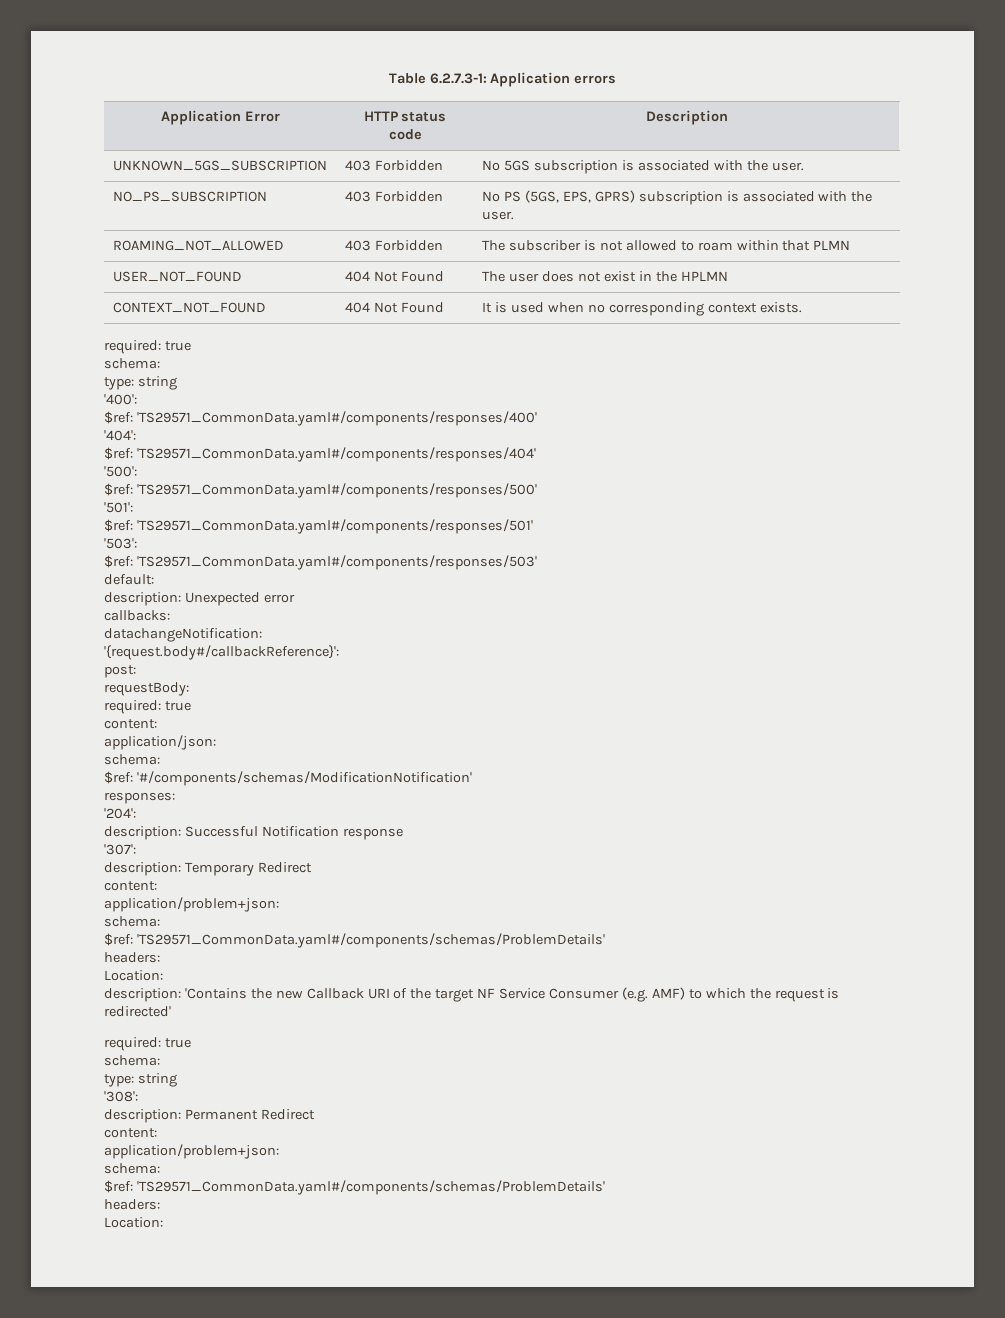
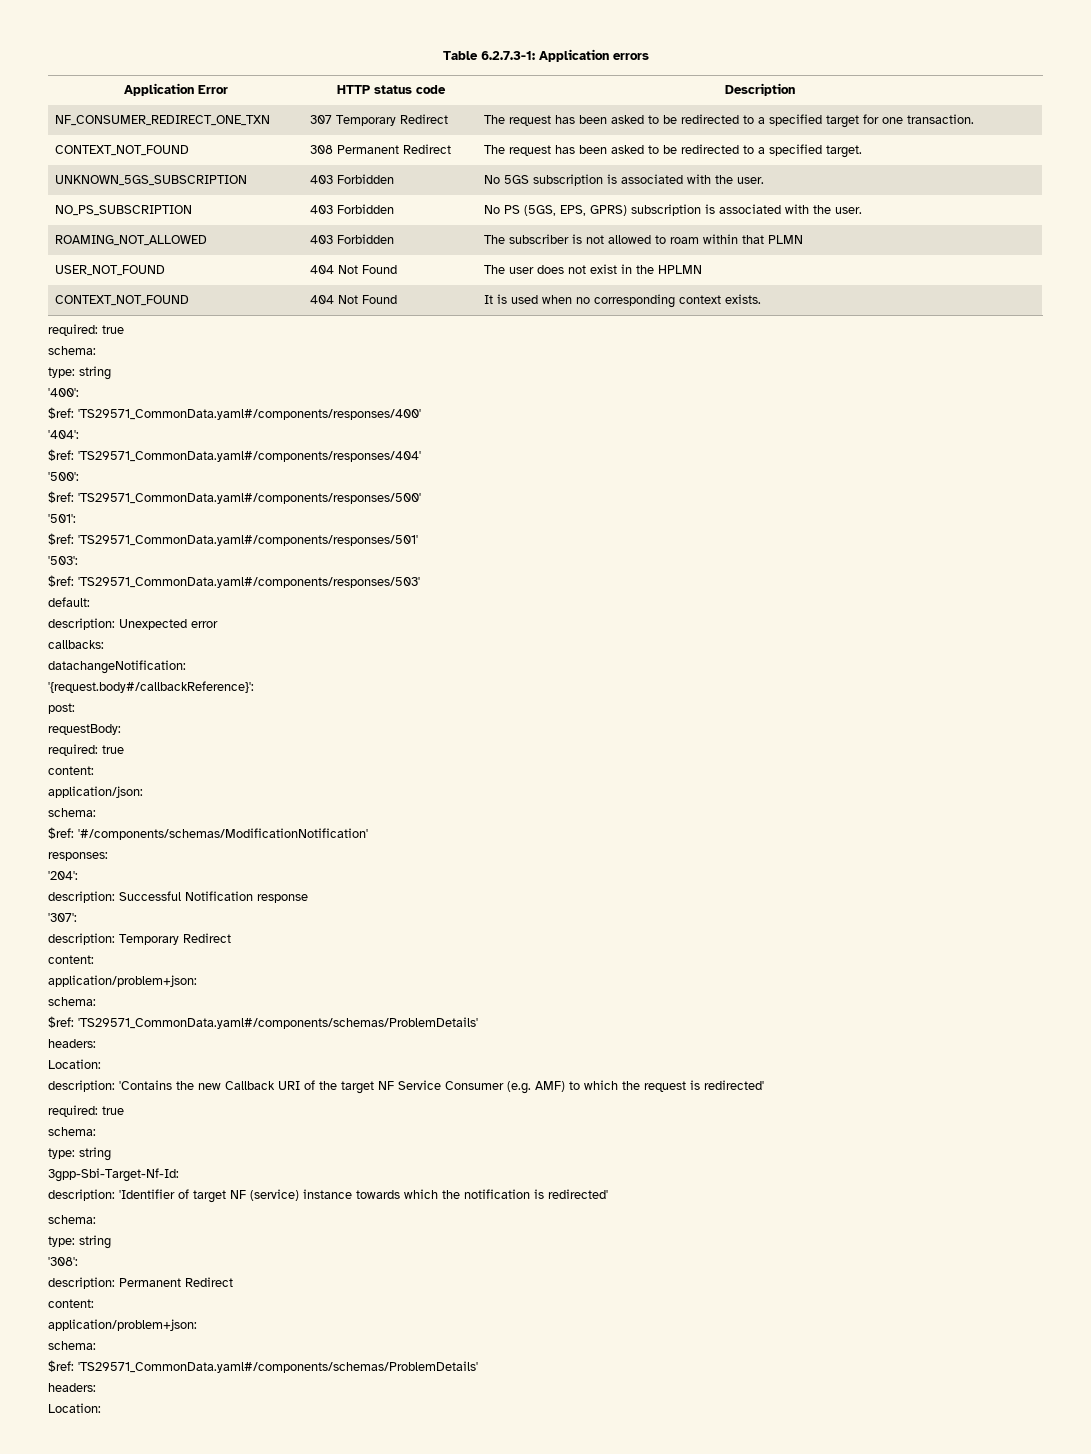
(728, 117) none -> [55,115,271,126] [310,114,449,126] [484,114,975,128] [55,145,190,156] [310,144,452,154] [484,144,863,158] // NF_CONSUMER_REDIRECT_ONE_TXN | 307 Temporary Redirect | The request has been asked to be redirected to a specified target for one transaction. // CONTEXT_NOT_FOUND | 308 Permanent Redirect | The request has been asked to be redirected to a specified target.
(177, 1080) none -> [48,1168,179,1182] [48,1189,608,1203] [48,1215,96,1224] [48,1235,111,1249] // 3gpp-Sbi-Target-Nf-Id: // description: 'Identifier of target NF (service) instance towards which the notification is redirected' // schema: // type: string

